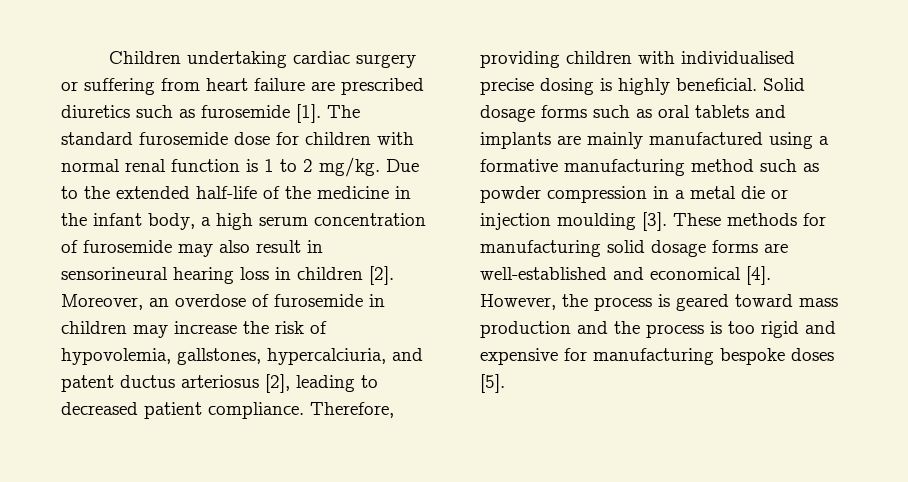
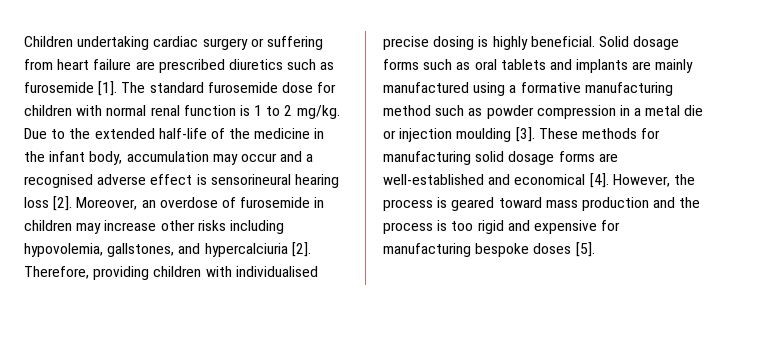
[201,213,426,230] [61,240,323,257] a high serum concentration of furosemide may also result in -> [126,151,314,165] [24,174,207,188] accumulation may occur and a recognised adverse effect is
[275,267,363,280] in children -> (49, 202) none
[243,321,327,334] [61,348,423,365] [61,374,378,393] [61,402,304,419] the risk of hypovolemia, gallstones, hypercalciuria, and patent ductus arteriosus [2], leading to decreased patient compliance. -> [160,220,284,234] [24,242,311,257] other risks including hypovolemia, gallstones, and hypercalciuria [2].

